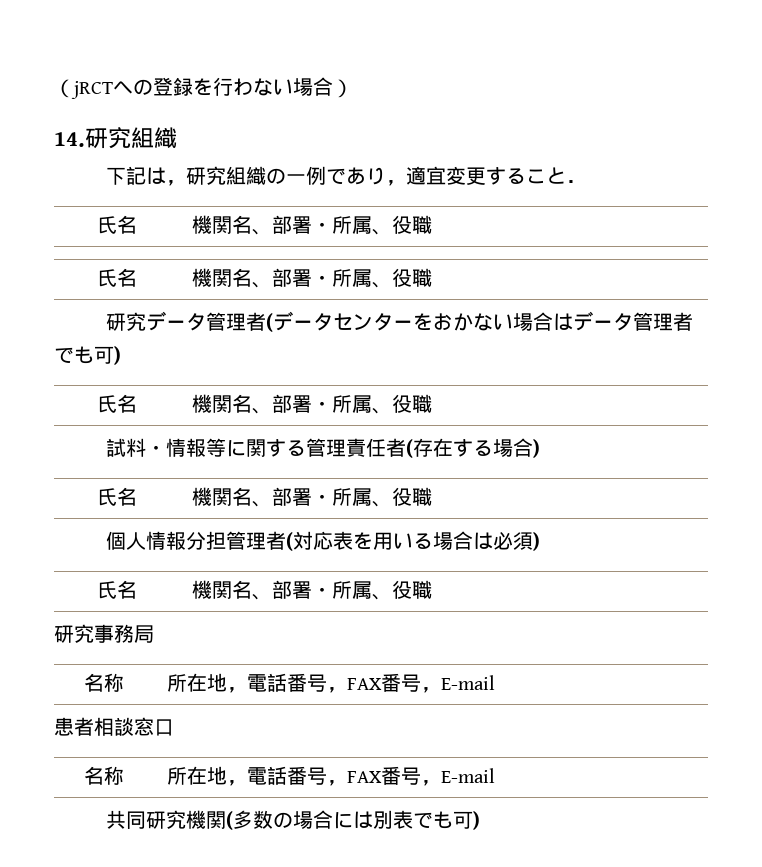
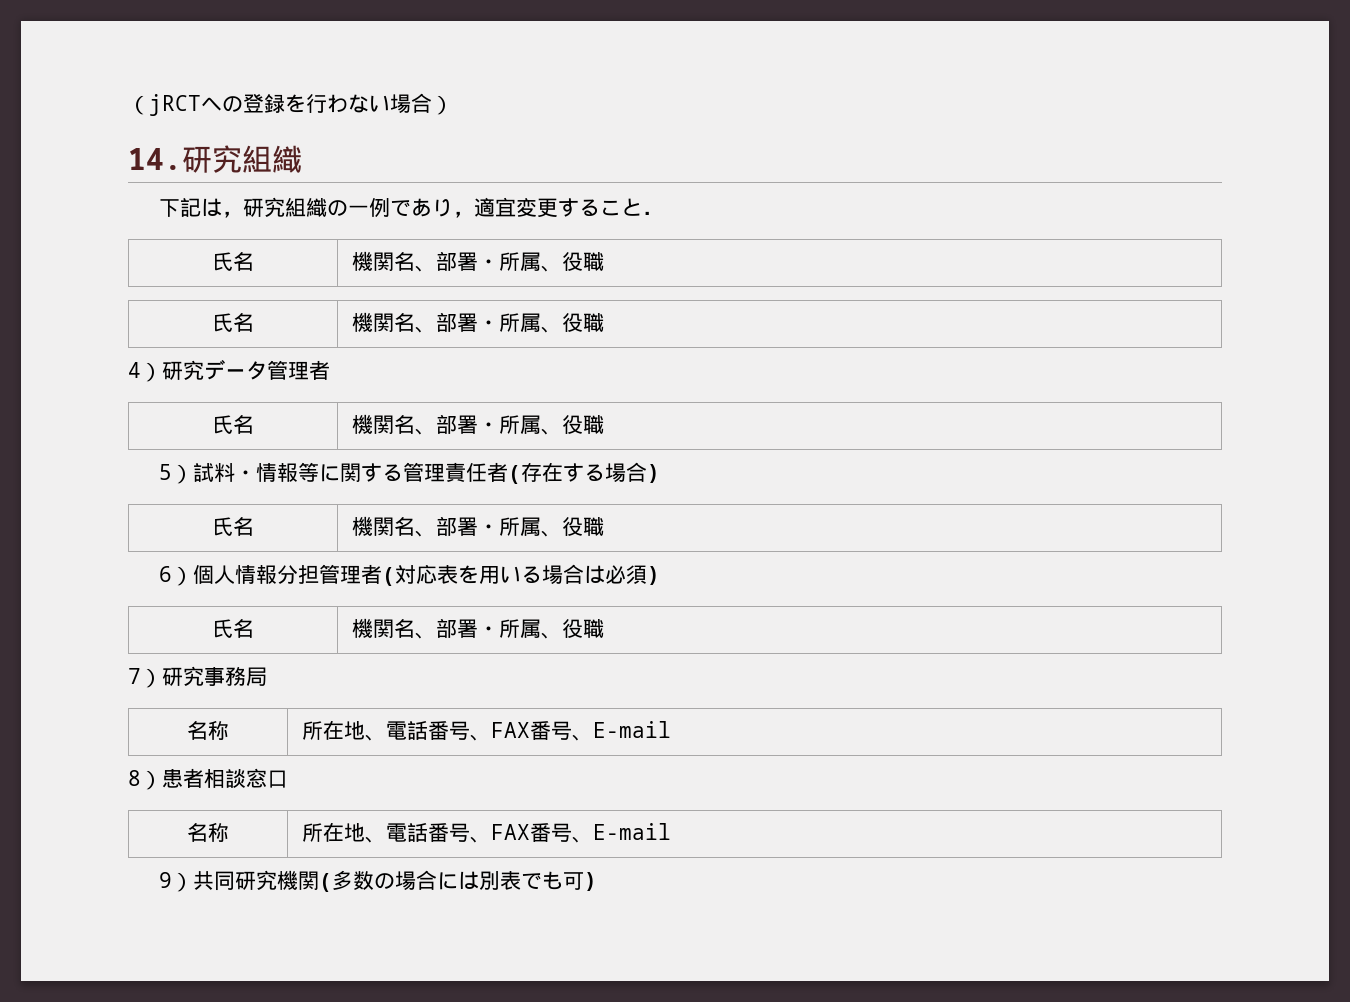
(433, 277) none -> [128,362,162,382] 4）
[265,311,693,332] [54,346,121,365] [96,394,137,413] [192,394,433,414] (データセンターをおかない場合はデータ管理者でも可) // 氏名 | 機関名、部署・所属、役職 // -> [212,415,254,434] [352,414,605,435] [159,464,194,484] // 氏名 | 機関名、部署・所属、役職 // 5）
(433, 496) none -> [159,566,194,586] 6）
(433, 589) none -> [128,668,162,688] 7）
[227,673,496,693] ，電話番号，FAX番号，E-mail // -> [365,721,672,741] [128,770,162,790] 、電話番号、FAX番号、E-mail // 8）
[227,766,496,786] ，電話番号，FAX番号，E-mail // -> [365,823,672,843] [159,872,194,892] 、電話番号、FAX番号、E-mail // 9）

